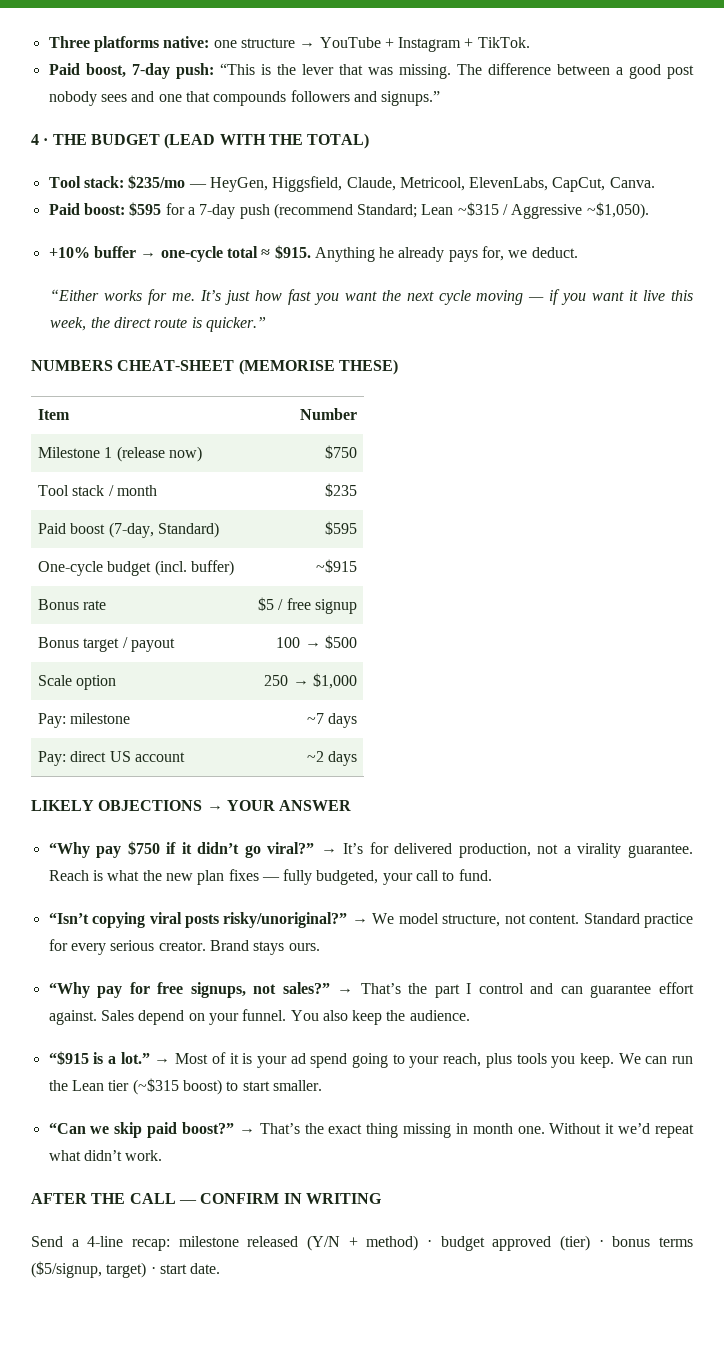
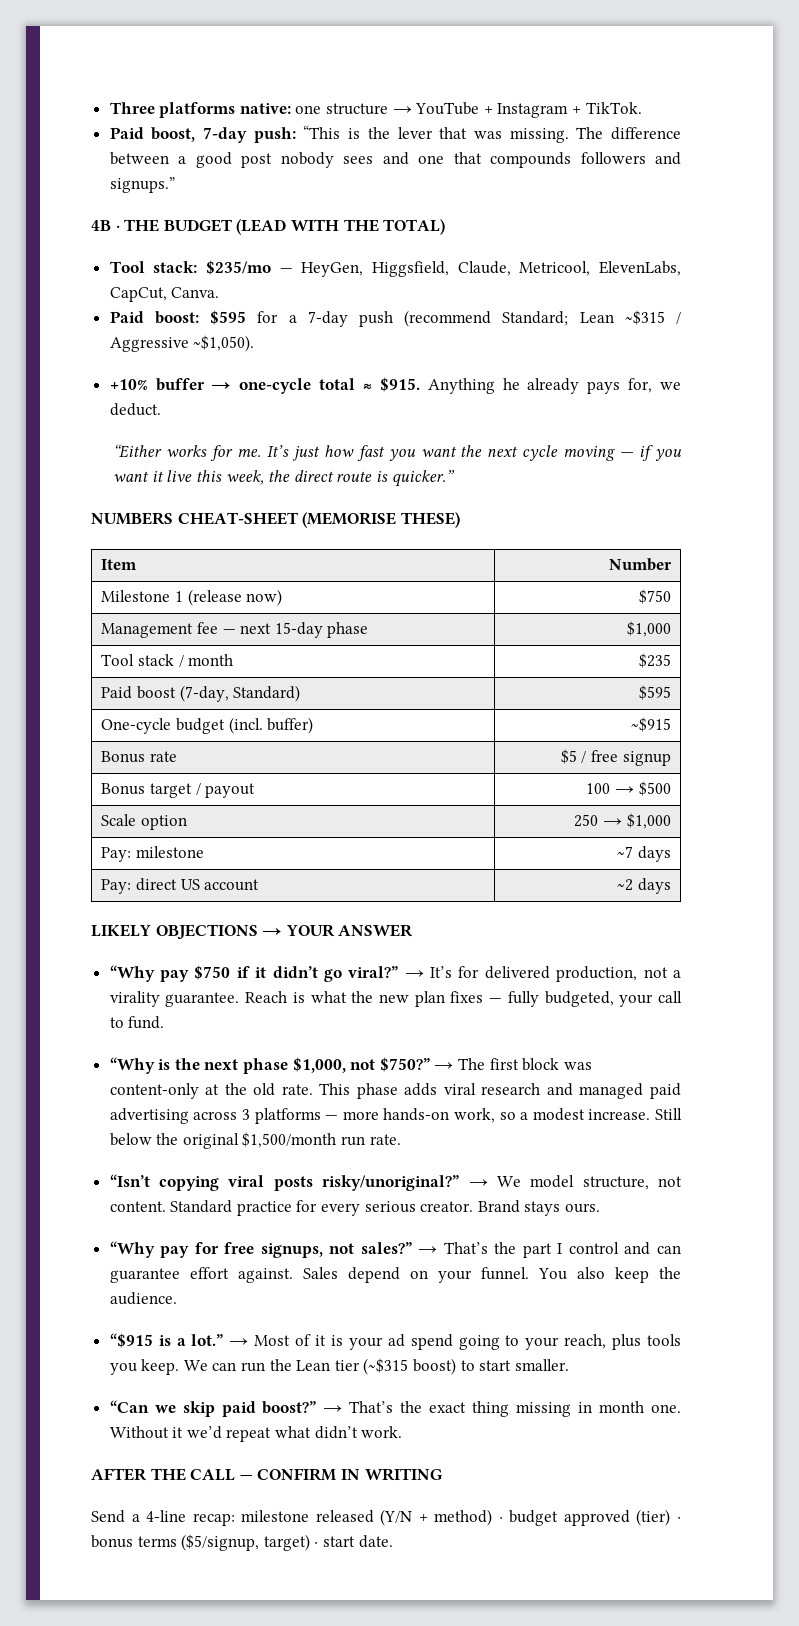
[31,134,39,145] 4 -> [91,220,111,231] 4B
(358, 452) none -> [101,622,369,638] [626,621,671,637] // Management fee — next 15-day phase | $1,000
(492, 875) none -> [109,1057,592,1074] [109,1083,681,1099] [109,1108,682,1124] [109,1132,401,1149] // “Why is the next phase $1,000, not $750?” → The first block was content-only at the old rate. This phase adds viral research and managed paid advertising across 3 platforms — more hands-on work, so a modest increase. Still below the original $1,500/month run rate.

